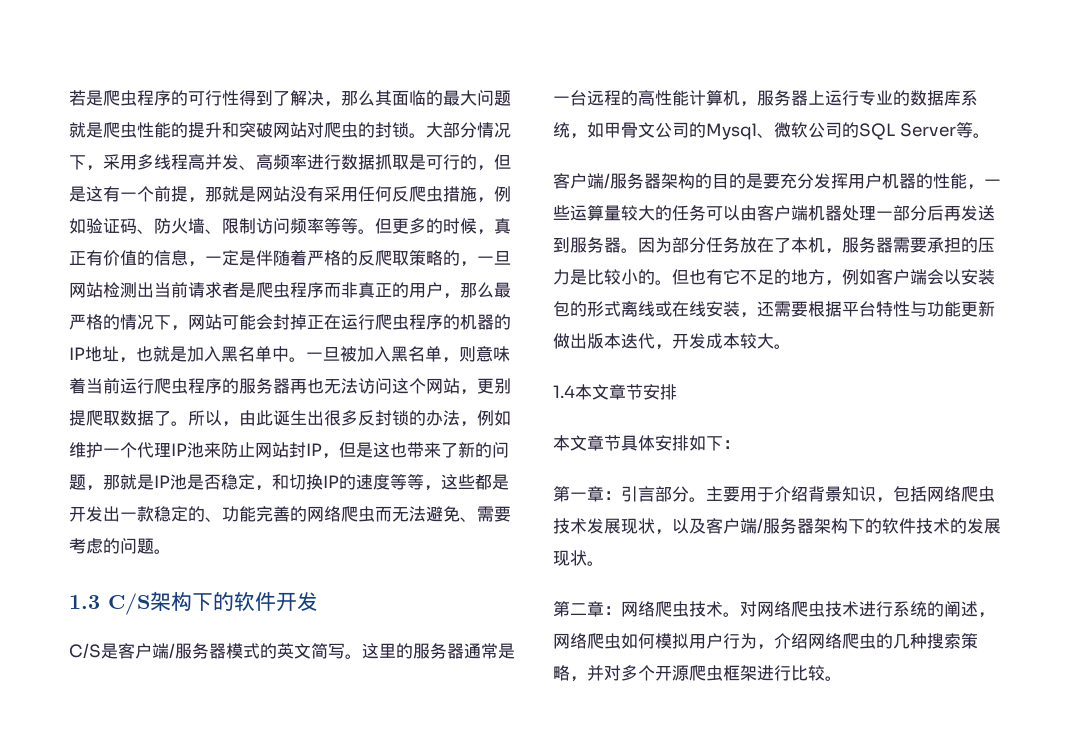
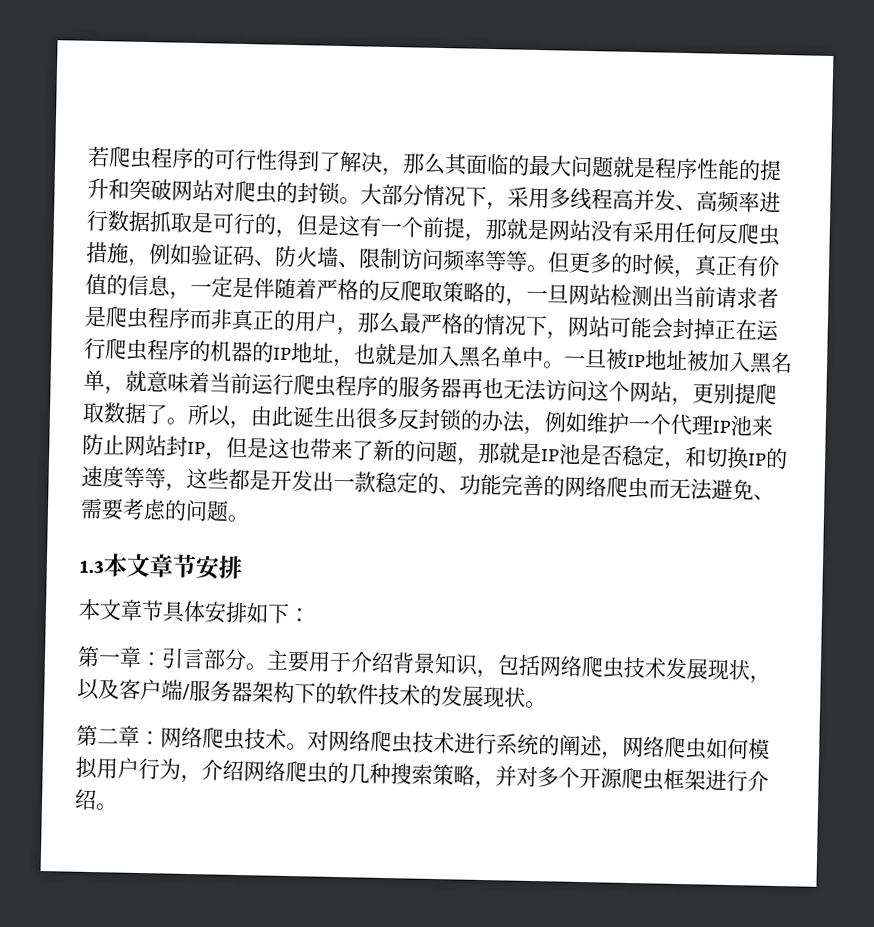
[86,90,103,106] 是 -> (110, 156) none
[103,122,137,138] 爬虫 -> [654,157,698,180] 程序
(357, 354) none -> [627,349,709,372] IP地址被
[459,346,476,362] 则 -> [125,370,147,393] 就
[108,591,318,615] [69,643,515,659] [553,90,978,107] [553,122,990,140] [553,173,1001,190] [553,205,995,221] [553,237,995,254] [553,269,995,286] [553,301,995,318] [553,333,791,350] [553,385,575,398] C/S架构下的软件开发 // C/S是客户端/服务器模式的英文简写。这里的服务器通常是一台远程的高性能计算机，服务器上运行专业的数据库系统，如甲骨文公司的Mysql、微软公司的SQL Server等。 // 客户端/服务器架构的目的是要充分发挥用户机器的性能，一些运算量较大的任务可以由客户端机器处理一部分后再发送到服务器。因为部分任务放在了本机，服务器需要承担的压力是比较小的。但也有它不足的地方，例如客户端会以安装包的形式离线或在线安装，还需要根据平台特性与功能更新做出版本迭代，开发成本较大。 // 1.4 -> (104, 566) none
[791,665,825,681] 比较 -> [747,770,769,792] [74,788,97,811] 介绍

